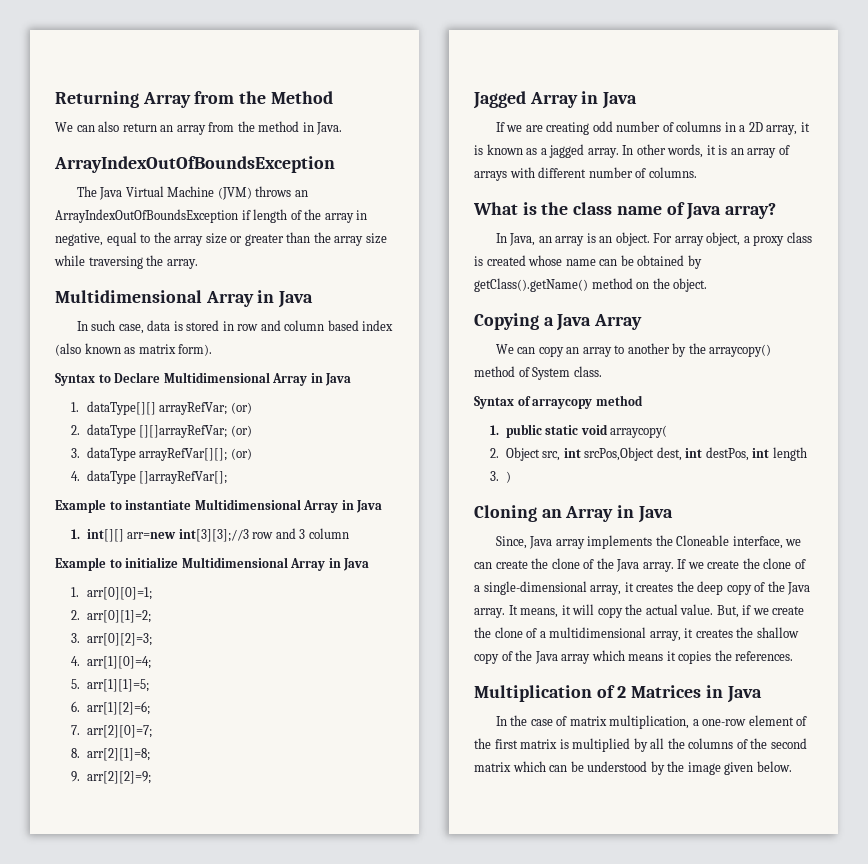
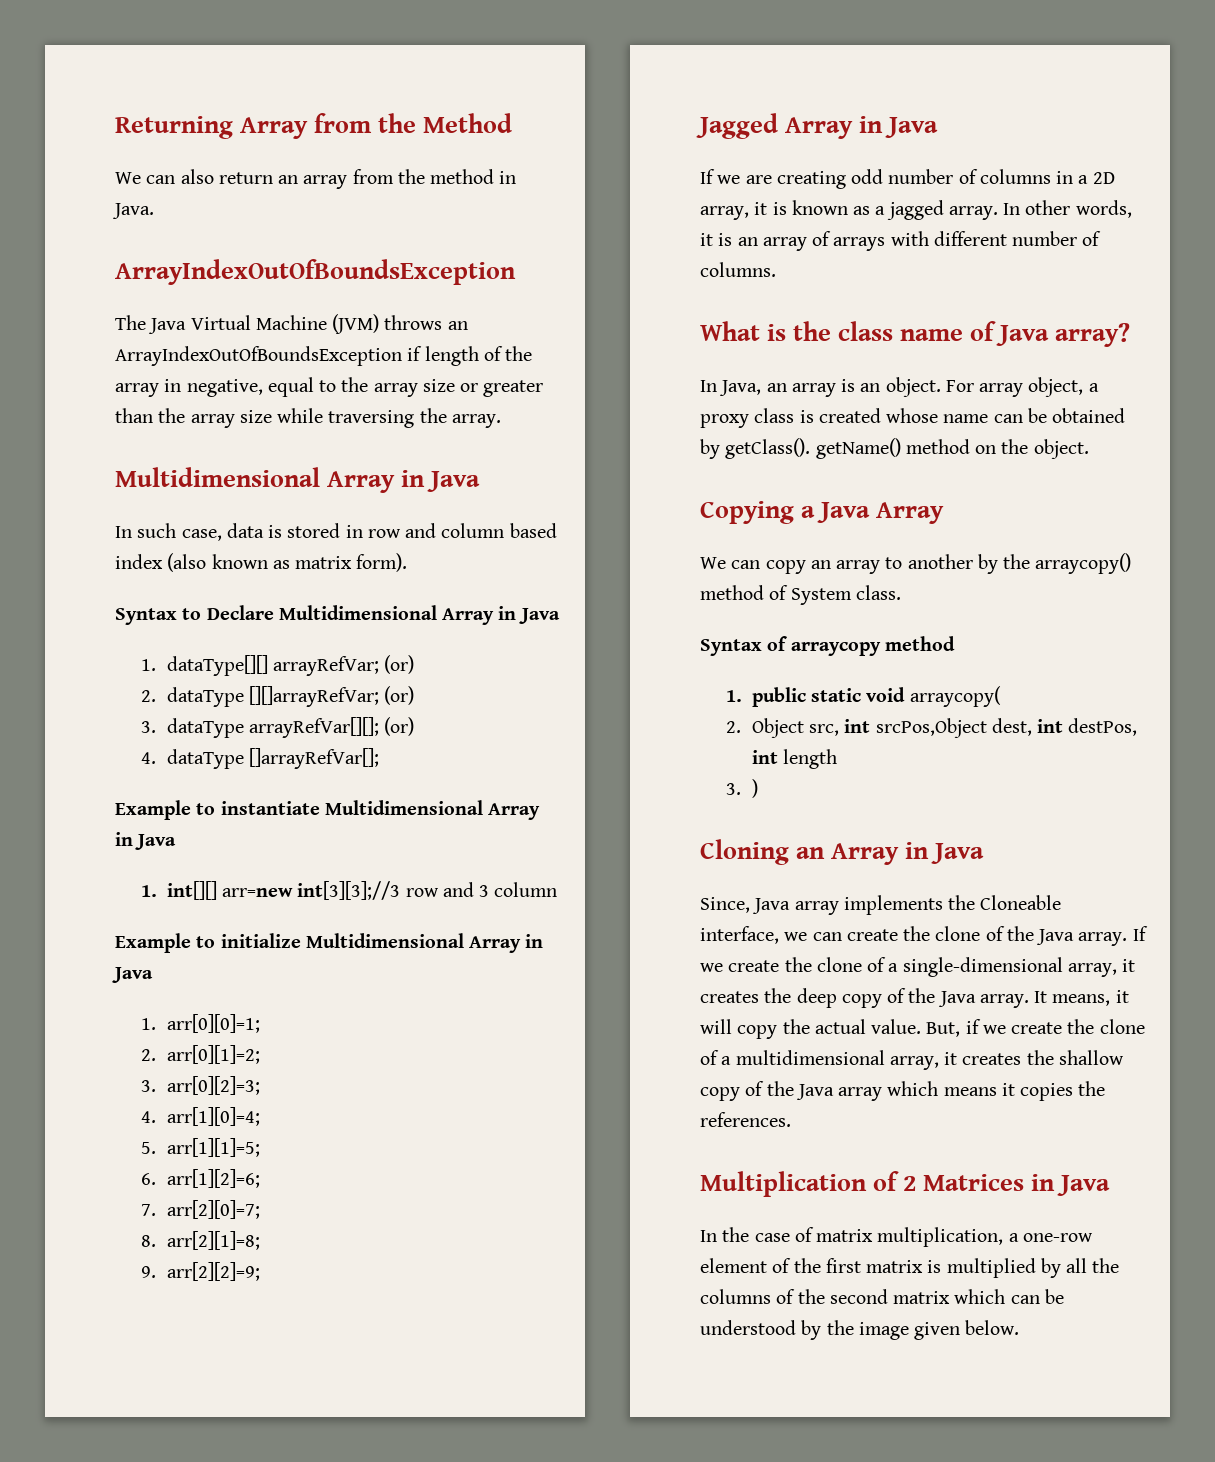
[474,278,588,292] getClass().getName() -> [725,438,901,459] getClass(). getName()

